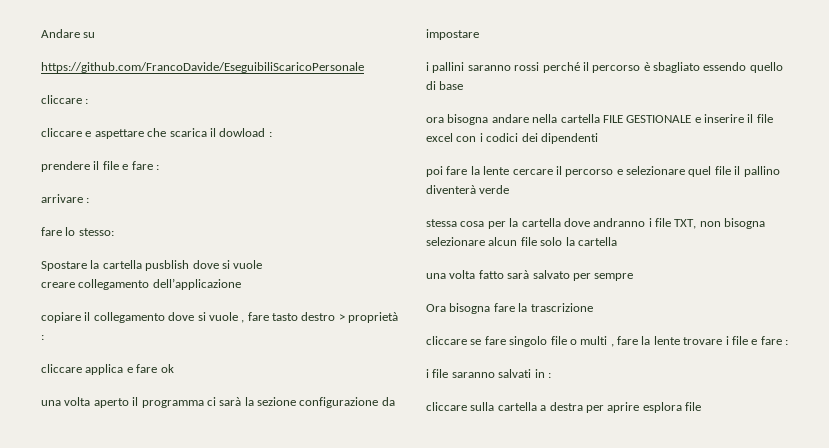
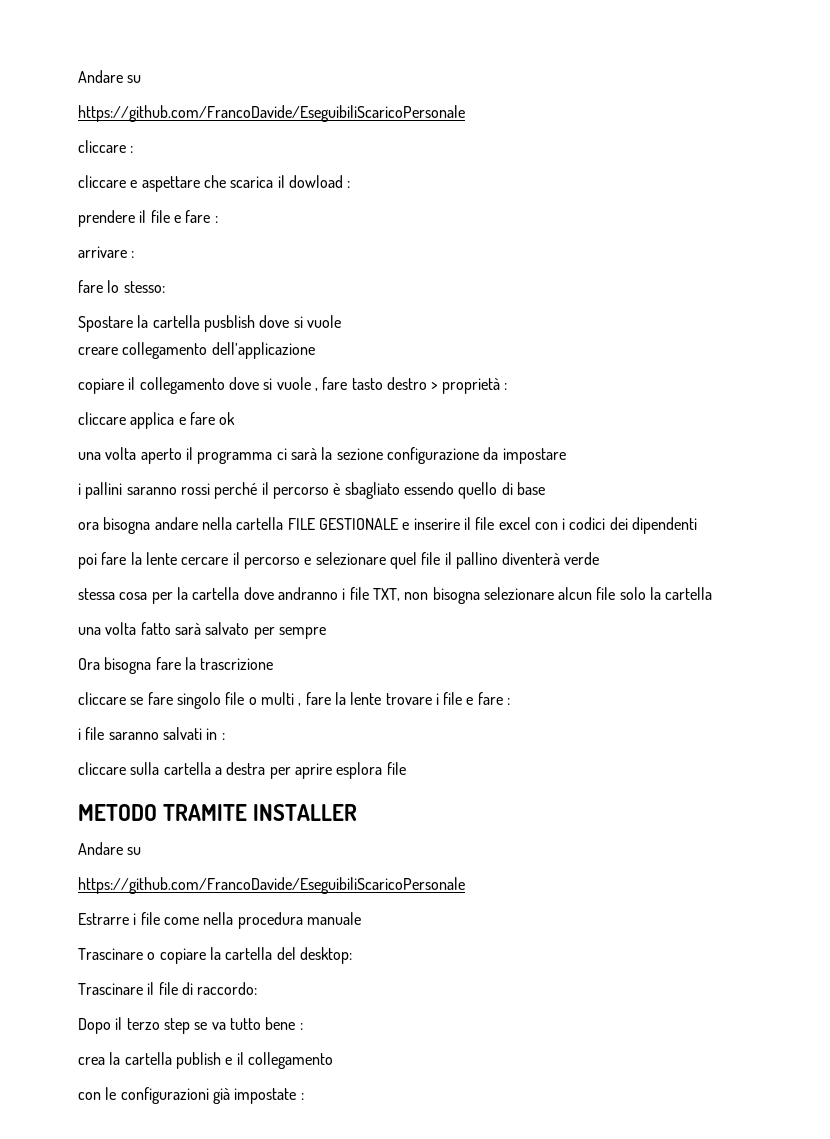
(701, 406) none -> [78,804,358,821] [78,842,142,855] [78,877,465,894] [78,912,361,929] [78,947,352,964] [78,982,258,995] [78,1017,303,1034] [78,1052,333,1069] [78,1087,304,1104] // METODO TRAMITE INSTALLER // Andare su // https://github.com/FrancoDavide/EseguibiliScaricoPersonale // Estrarre i file come nella procedura manuale // Trascinare o copiare la cartella del desktop: // Trascinare il file di raccordo: // Dopo il terzo step se va tutto bene : // crea la cartella publish e il collegamento // con le configurazioni già impostate :

